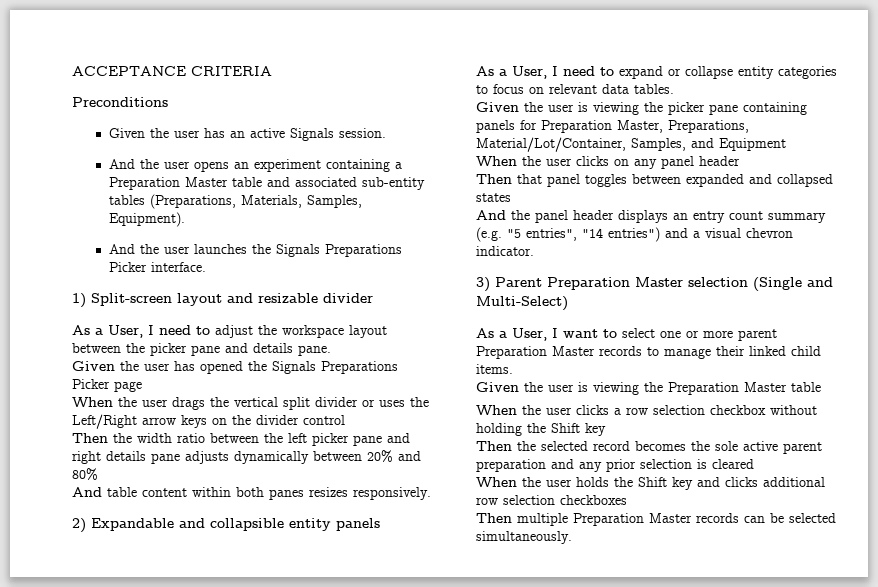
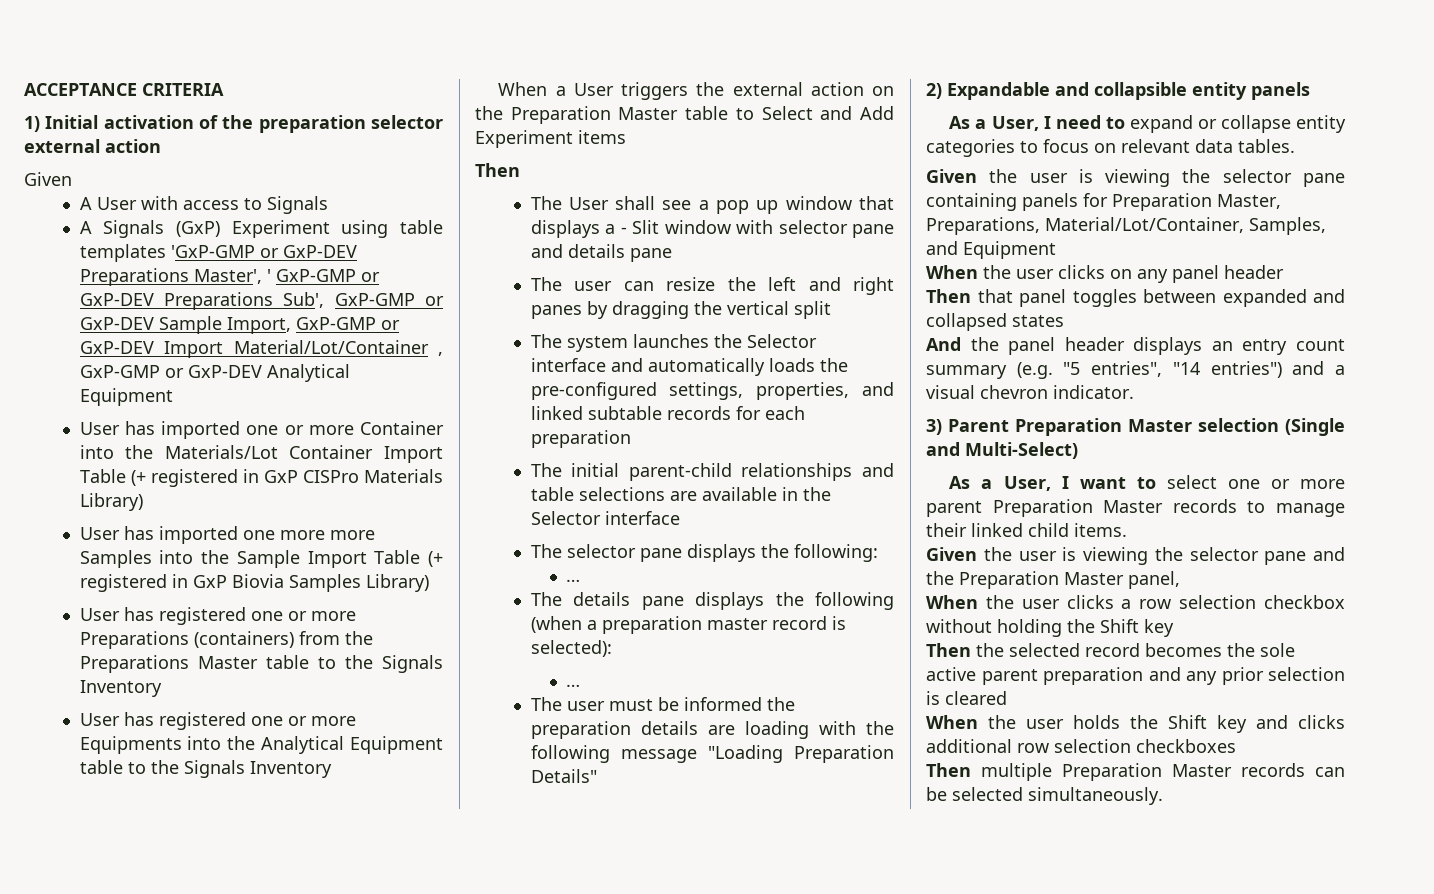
[72,97,168,107] [108,128,386,141] [108,159,402,172] [108,177,425,190] [108,194,362,209] [108,212,185,227] [108,244,402,257] [108,262,206,272] [72,293,373,308] [72,325,387,338] [72,343,331,356] [72,361,398,374] [72,379,142,392] [72,397,429,410] [72,414,345,429] [72,433,410,446] [72,450,421,464] [72,468,98,481] [72,487,431,500] Preconditions // Given the user has an active Signals session. // And the user opens an experiment containing a Preparation Master table and associated sub-entity tables (Preparations, Materials, Samples, Equipment). // And the user launches the Signals Preparations Picker interface. // 1) Split-screen layout and resizable divider // As a User, I need to adjust the workspace layout between the picker pane and details pane. // Given the user has opened the Signals Preparations Picker page // When the user drags the vertical split divider or uses the Left/Right arrow keys on the divider control // Then the width ratio between the left picker pane and right details pane adjusts dynamically between 20% and 80% // And table content within both panes resizes responsively. -> [24,115,443,133] [24,139,161,153] [24,172,72,186] [79,196,328,214] [79,220,443,238] [79,244,357,262] [79,268,380,286] [79,292,444,310] [79,316,400,334] [79,340,443,358] [79,364,350,382] [79,388,173,406] [79,421,444,439] [79,445,443,463] [79,469,443,487] [79,493,143,511] [79,526,375,544] [79,550,443,568] [79,574,429,592] [79,607,356,625] [79,631,373,649] [79,655,444,673] [79,680,162,697] [79,712,356,730] [79,736,443,754] [79,760,332,778] [498,82,894,100] [475,106,894,124] [475,130,626,148] [475,163,520,177] [530,196,894,214] [530,220,894,238] [530,244,672,262] [530,277,894,295] [530,301,831,319] [530,334,817,352] [530,358,848,376] [530,382,894,400] [530,406,805,420] [530,430,631,448] [530,463,894,481] [530,487,831,501] [530,511,680,525] [530,544,878,562] [566,579,581,582] [530,592,894,610] [530,616,846,634] [530,640,612,657] [566,684,581,687] [530,697,795,711] [530,721,894,739] [530,745,894,763] [530,769,597,783] 1) Initial activation of the preparation selector external action // Given // A User with access to Signals // A Signals (GxP) Experiment using table templates 'GxP-GMP or GxP-DEV Preparations Master', ' GxP-GMP or GxP-DEV Preparations Sub', GxP-GMP or GxP-DEV Sample Import, GxP-GMP or GxP-DEV Import Material/Lot/Container , GxP-GMP or GxP-DEV Analytical Equipment // User has imported one or more Container into the Materials/Lot Container Import Table (+ registered in GxP CISPro Materials Library) // User has imported one more more Samples into the Sample Import Table (+ registered in GxP Biovia Samples Library) // User has registered one or more Preparations (containers) from the Preparations Master table to the Signals Inventory // User has registered one or more Equipments into the Analytical Equipment table to the Signals Inventory // When a User triggers the external action on the Preparation Master table to Select and Add Experiment items // Then // The User shall see a pop up window that displays a - Slit window with selector pane and details pane // The user can resize the left and right panes by dragging the vertical split // The system launches the Selector interface and automatically loads the pre-configured settings, properties, and linked subtable records for each preparation // The initial parent-child relationships and table selections are available in the Selector interface // The selector pane displays the following: // … // The details pane displays the following (when a preparation master record is selected): // … // The user must be informed the preparation details are loading with the following message "Loading Preparation Details"
[668,102,705,115] picker -> [1222,169,1292,183] selector
[668,382,821,395] Preparation Master table -> [1189,547,1345,565] [926,571,1180,589] selector pane and the Preparation Master panel,

